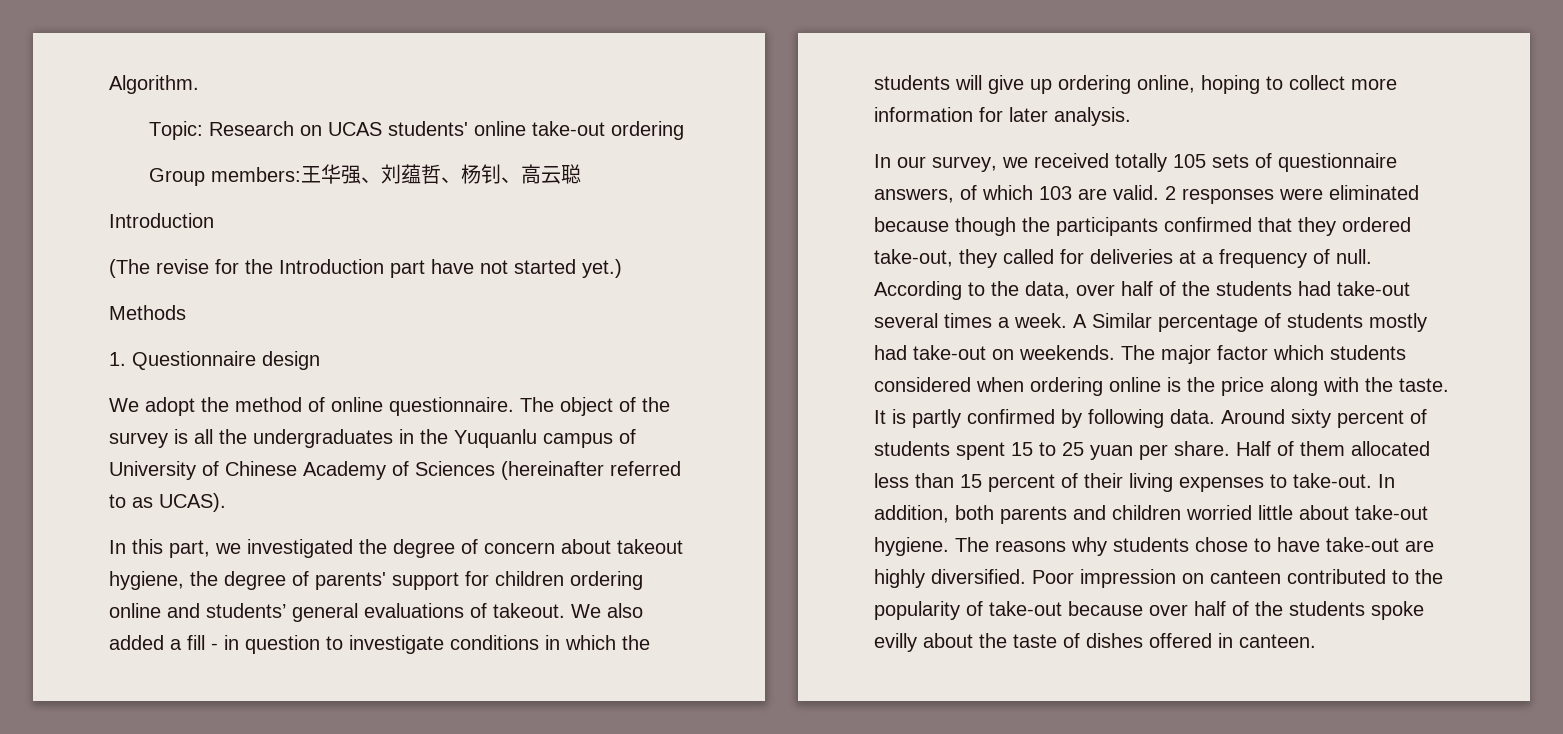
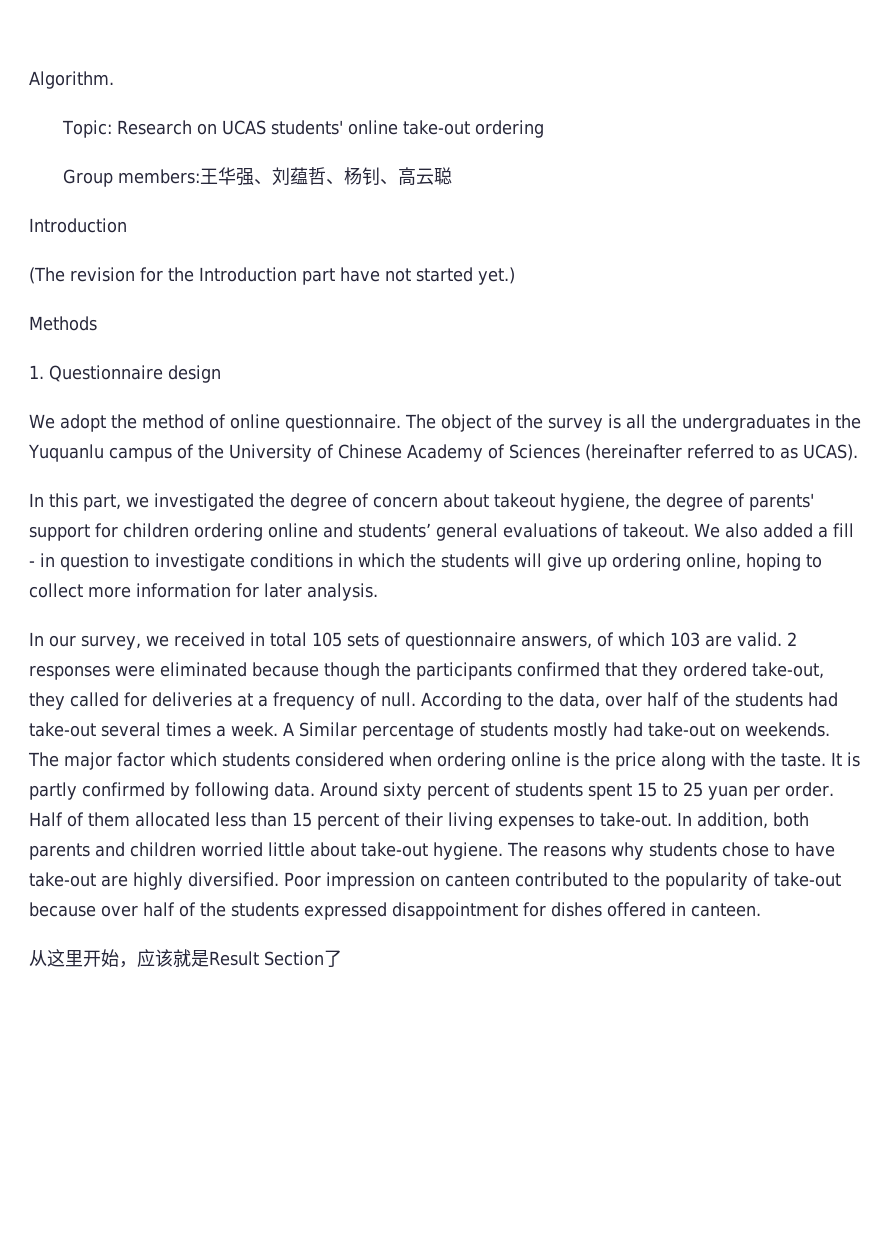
[156,259,209,274] revise -> [70,267,135,282] revision
(636, 436) none -> [197,444,224,459] the
[1115,153,1167,172] totally -> [250,632,307,647] in total
[1174,441,1230,456] share. -> [785,782,834,797] order.
[1371,601,1424,620] [874,633,1316,652] spoke evilly about the taste of dishes offered in canteen. -> [304,902,761,920] [29,949,342,968] expressed disappointment for dishes offered in canteen. // 从这里开始，应该就是Result Section了

